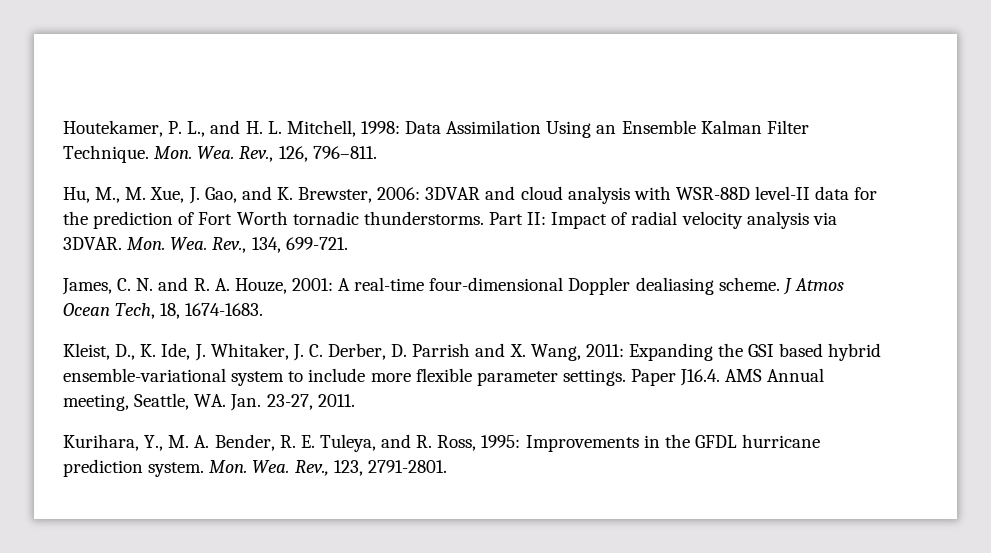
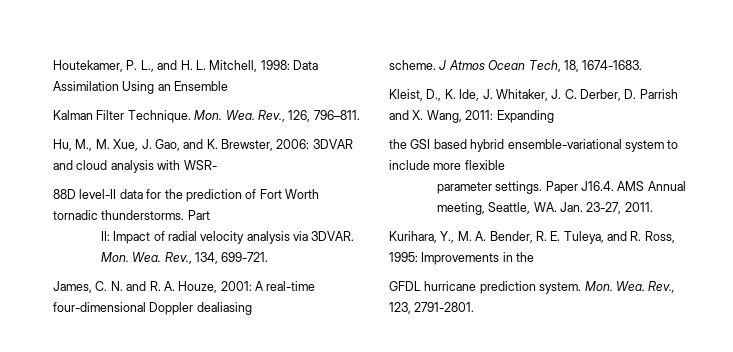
(696, 127) none -> (229, 86) //
[675,187,750,200] WSR-88D -> [183,160,217,170] [53,189,76,199] WSR- // 88D
(523, 218) none -> (210, 215) //
(714, 286) none -> (252, 308) //
(713, 352) none -> (554, 116) //
(472, 375) none -> (505, 165) //
(690, 441) none -> (535, 257) //

